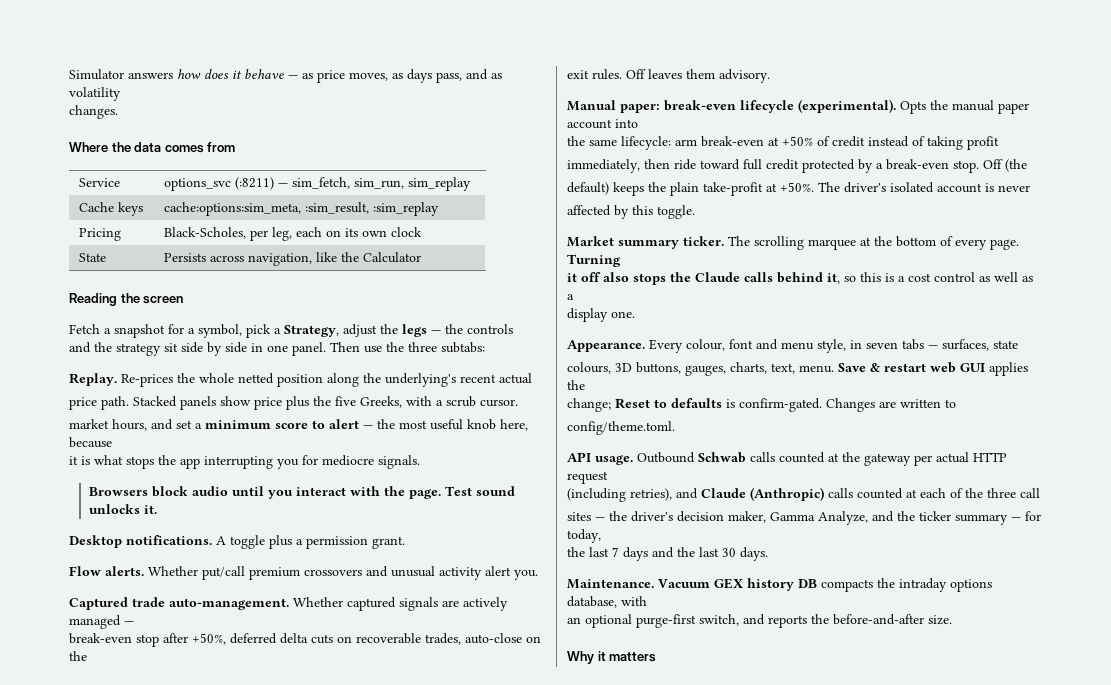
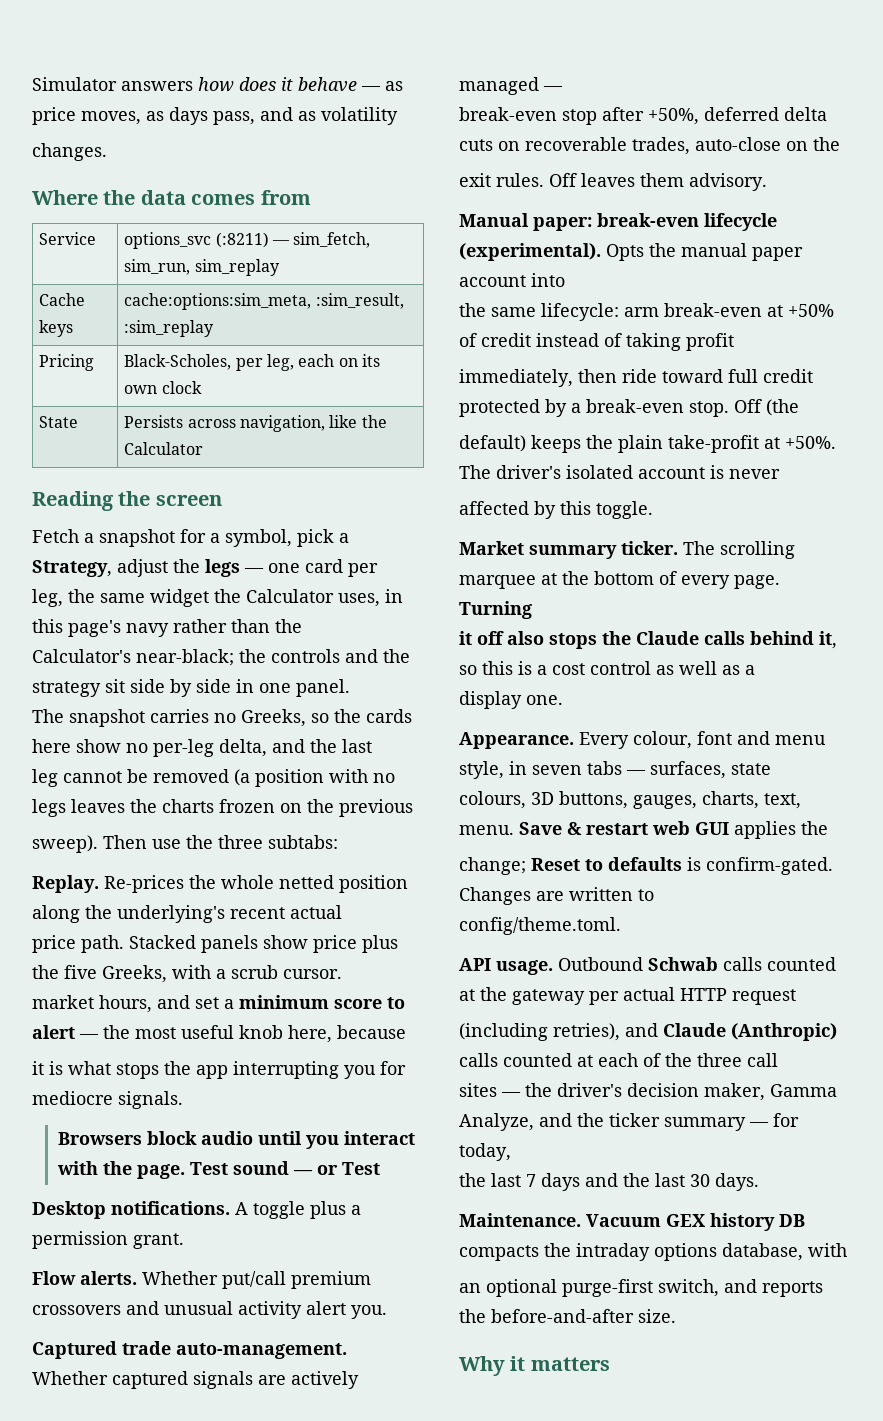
(441, 332) none -> [268,559,378,577] [32,589,403,607] [32,619,302,637] [32,649,234,666] one card per // leg, the same widget the Calculator uses, in this page's navy rather than the // Calculator's near-black;
(513, 329) // -> (340, 656) none
(326, 349) none -> [32,709,412,727] [32,739,372,757] [32,769,395,787] [32,799,413,817] [32,835,98,853] // The snapshot carries no Greeks, so the cards here show no per-leg delta, and the last // leg cannot be removed (a position with no legs leaves the charts frozen on the previous // sweep).
[88,504,157,514] unlocks it. -> [292,1162,380,1175] — or Test

